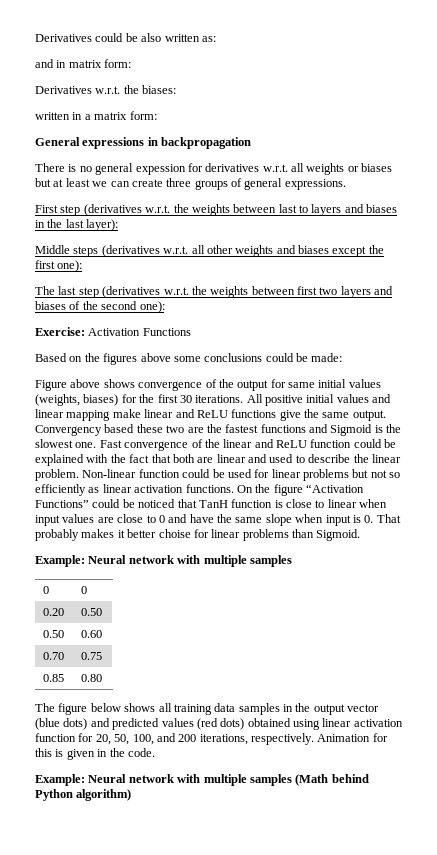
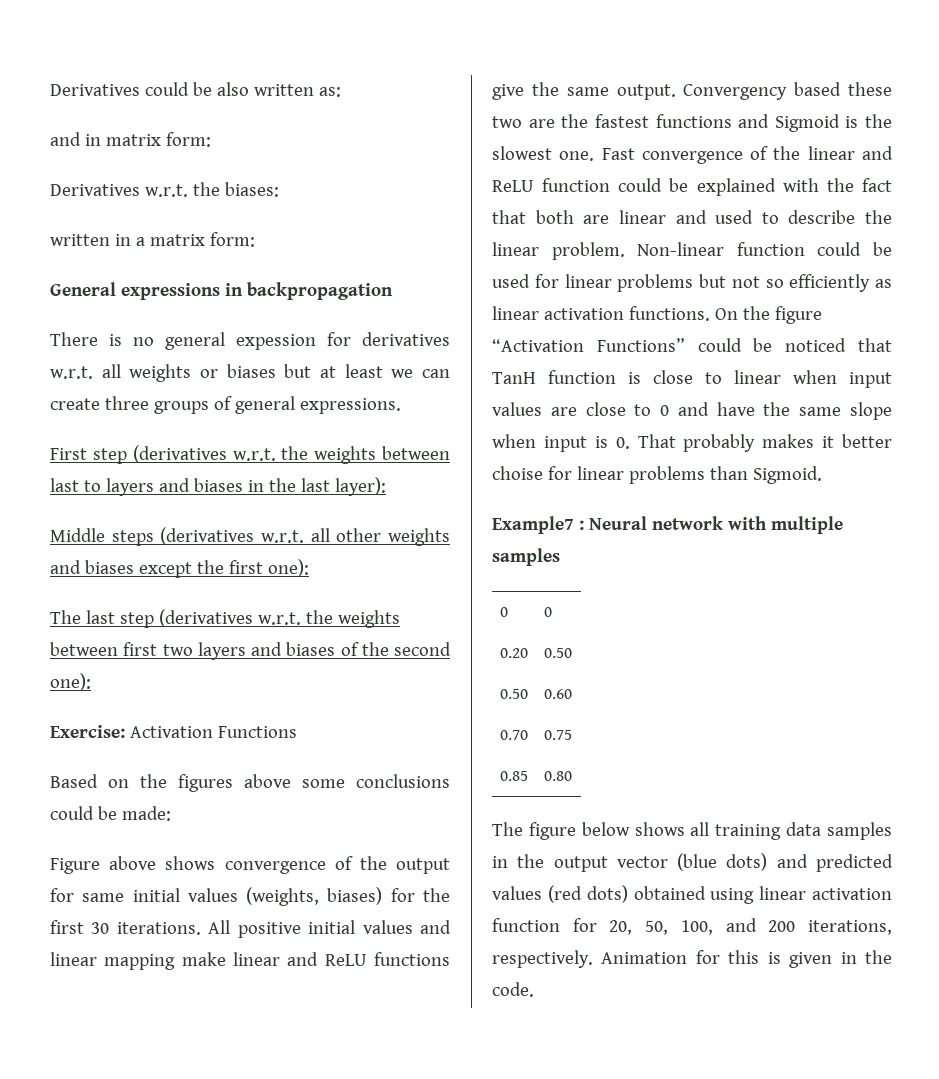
[35,555,85,567] Example: -> [492,516,584,534] Example7 :
[35,774,369,786] [35,789,132,801] // Example: Neural network with multiple samples (Math behind Python algorithm) -> (534, 989) none

